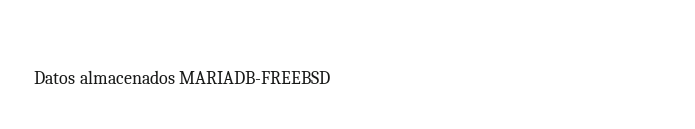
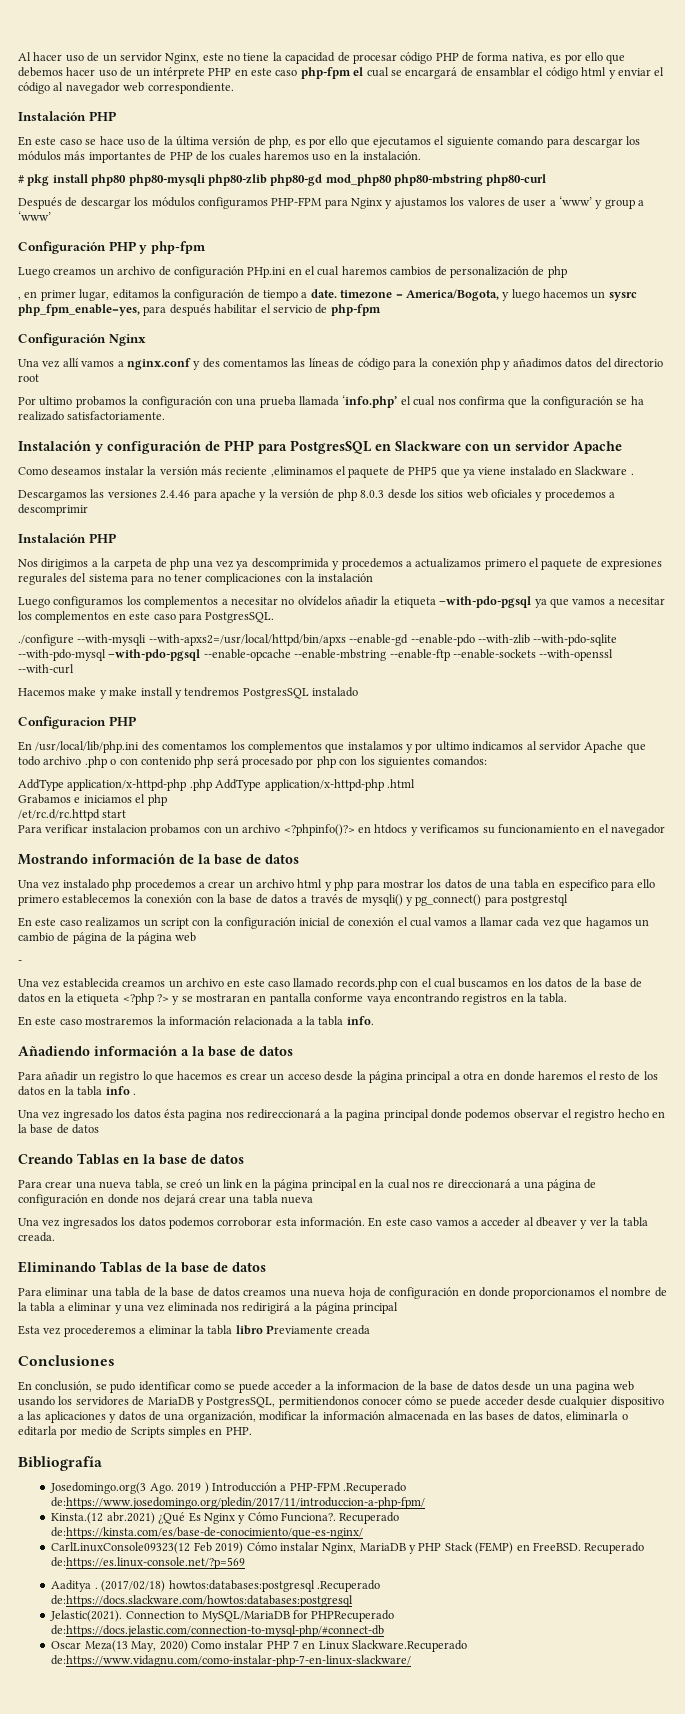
[34,70,331,84] Datos almacenados MARIADB-FREEBSD -> [18,52,626,64] [18,67,665,79] [18,82,234,94] [18,111,116,121] [18,135,641,148] [18,151,421,163] [18,174,547,186] [18,196,645,209] [18,211,51,221] [18,241,206,254] [18,266,567,278] [18,289,637,301] [18,304,381,316] [18,333,146,346] [18,358,663,370] [18,374,39,382] [18,395,644,408] [18,411,166,421] [18,440,622,454] [18,466,634,478] [18,489,616,501] [18,504,88,516] [18,533,116,543] [18,558,663,570] [18,573,374,585] [18,596,665,608] [18,611,275,623] [18,634,618,646] [18,649,614,661] [18,664,74,674] [18,687,358,699] [18,716,136,729] [18,741,646,753] [18,756,488,768] [18,779,415,791] [18,794,167,806] [18,809,127,821] [18,824,665,836] [18,853,299,865] [18,879,656,891] [18,894,568,906] [18,917,649,929] [18,932,197,944] [18,960,22,964] [18,978,642,990] [18,993,568,1005] [18,1016,374,1026] [18,1045,293,1057] [18,1071,658,1083] [18,1086,136,1096] [18,1109,666,1121] [18,1124,100,1134] [18,1153,244,1165] [18,1179,597,1191] [18,1194,313,1206] [18,1217,648,1229] [18,1232,55,1242] [18,1261,266,1273] [18,1287,667,1299] [18,1302,398,1314] [18,1325,371,1337] [18,1355,115,1366] [18,1381,634,1393] [18,1396,664,1408] [18,1411,628,1423] [18,1426,252,1438] [18,1456,102,1471] [50,1482,407,1494] [51,1497,426,1509] [51,1512,400,1524] [51,1527,364,1539] [51,1542,645,1554] [51,1557,246,1569] [51,1580,380,1592] [51,1595,354,1607] [50,1610,395,1622] [51,1625,385,1637] [51,1640,468,1652] [51,1655,412,1667] Al hacer uso de un servidor Nginx, este no tiene la capacidad de procesar código PHP de forma nativa, es por ello que debemos hacer uso de un intérprete PHP en este caso php-fpm el cual se encargará de ensamblar el código html y enviar el código al navegador web correspondiente. // Instalación PHP // En este caso se hace uso de la última versión de php, es por ello que ejecutamos el siguiente comando para descargar los módulos más importantes de PHP de los cuales haremos uso en la instalación. // # pkg install php80 php80-mysqli php80-zlib php80-gd mod_php80 php80-mbstring php80-curl // Después de descargar los módulos configuramos PHP-FPM para Nginx y ajustamos los valores de user a ‘www’ y group a ‘www’ // Configuración PHP y php-fpm // Luego creamos un archivo de configuración PHp.ini en el cual haremos cambios de personalización de php // , en primer lugar, editamos la configuración de tiempo a date. timezone = America/Bogota, y luego hacemos un sysrc php_fpm_enable=yes, para después habilitar el servicio de php-fpm // Configuración Nginx // Una vez allí vamos a nginx.conf y des comentamos las líneas de código para la conexión php y añadimos datos del directorio root // Por ultimo probamos la configuración con una prueba llamada ‘info.php’ el cual nos confirma que la configuración se ha realizado satisfactoriamente. // Instalación y configuración de PHP para PostgresSQL en Slackware con un servidor Apache // Como deseamos instalar la versión más reciente ,eliminamos el paquete de PHP5 que ya viene instalado en Slackware . // Descargamos las versiones 2.4.46 para apache y la versión de php 8.0.3 desde los sitios web oficiales y procedemos a descomprimir // Instalación PHP // Nos dirigimos a la carpeta de php una vez ya descomprimida y procedemos a actualizamos primero el paquete de expresiones regurales del sistema para no tener complicaciones con la instalación // Luego configuramos los complementos a necesitar no olvídelos añadir la etiqueta –with-pdo-pgsql ya que vamos a necesitar los complementos en este caso para PostgresSQL. // ./configure --with-mysqli --with-apxs2=/usr/local/httpd/bin/apxs --enable-gd --enable-pdo --with-zlib --with-pdo-sqlite --with-pdo-mysql –with-pdo-pgsql --enable-opcache --enable-mbstring --enable-ftp --enable-sockets --with-openssl --with-curl // Hacemos make y make install y tendremos PostgresSQL instalado // Configuracion PHP // En /usr/local/lib/php.ini des comentamos los complementos que instalamos y por ultimo indicamos al servidor Apache que todo archivo .php o con contenido php será procesado por php con los siguientes comandos: // AddType application/x-httpd-php .php AddType application/x-httpd-php .html // Grabamos e iniciamos el php // /et/rc.d/rc.httpd start // Para verificar instalacion probamos con un archivo <?phpinfo()?> en htdocs y verificamos su funcionamiento en el navegador // Mostrando información de la base de datos // Una vez instalado php procedemos a crear un archivo html y php para mostrar los datos de una tabla en especifico para ello primero establecemos la conexión con la base de datos a través de mysqli() y pg_connect() para postgrestql // En este caso realizamos un script con la configuración inicial de conexión el cual vamos a llamar cada vez que hagamos un cambio de página de la página web // - // Una vez establecida creamos un archivo en este caso llamado records.php con el cual buscamos en los datos de la base de datos en la etiqueta <?php ?> y se mostraran en pantalla conforme vaya encontrando registros en la tabla. // En este caso mostraremos la información relacionada a la tabla info. // Añadiendo información a la base de datos // Para añadir un registro lo que hacemos es crear un acceso desde la página principal a otra en donde haremos el resto de los datos en la tabla info . // Una vez ingresado los datos ésta pagina nos redireccionará a la pagina principal donde podemos observar el registro hecho en la base de datos // Creando Tablas en la base de datos // Para crear una nueva tabla, se creó un link en la página principal en la cual nos re direccionará a una página de configuración en donde nos dejará crear una tabla nueva // Una vez ingresados los datos podemos corroborar esta información. En este caso vamos a acceder al dbeaver y ver la tabla creada. // Eliminando Tablas de la base de datos // Para eliminar una tabla de la base de datos creamos una nueva hoja de configuración en donde proporcionamos el nombre de la tabla a eliminar y una vez eliminada nos redirigirá a la página principal // Esta vez procederemos a eliminar la tabla libro Previamente creada // Conclusiones // En conclusión, se pudo identificar como se puede acceder a la informacion de la base de datos desde un una pagina web usando los servidores de MariaDB y PostgresSQL, permitiendonos conocer cómo se puede acceder desde cualquier dispositivo a las aplicaciones y datos de una organización, modificar la información almacenada en las bases de datos, eliminarla o editarla por medio de Scripts simples en PHP. // Bibliografía // Josedomingo.org(3 Ago. 2019 ) Introducción a PHP-FPM .Recuperado de:https://www.josedomingo.org/pledin/2017/11/introduccion-a-php-fpm/ // Kinsta.(12 abr.2021) ¿Qué Es Nginx y Cómo Funciona?. Recuperado de:https://kinsta.com/es/base-de-conocimiento/que-es-nginx/ // CarlLinuxConsole09323(12 Feb 2019) Cómo instalar Nginx, MariaDB y PHP Stack (FEMP) en FreeBSD. Recuperado de:https://es.linux-console.net/?p=569 // Aaditya . (2017/02/18) howtos:databases:postgresql .Recuperado de:https://docs.slackware.com/howtos:databases:postgresql // Jelastic(2021). Connection to MySQL/MariaDB for PHPRecuperado de:https://docs.jelastic.com/connection-to-mysql-php/#connect-db // Oscar Meza(13 May, 2020) Como instalar PHP 7 en Linux Slackware.Recuperado de:https://www.vidagnu.com/como-instalar-php-7-en-linux-slackware/

